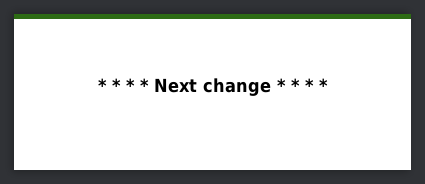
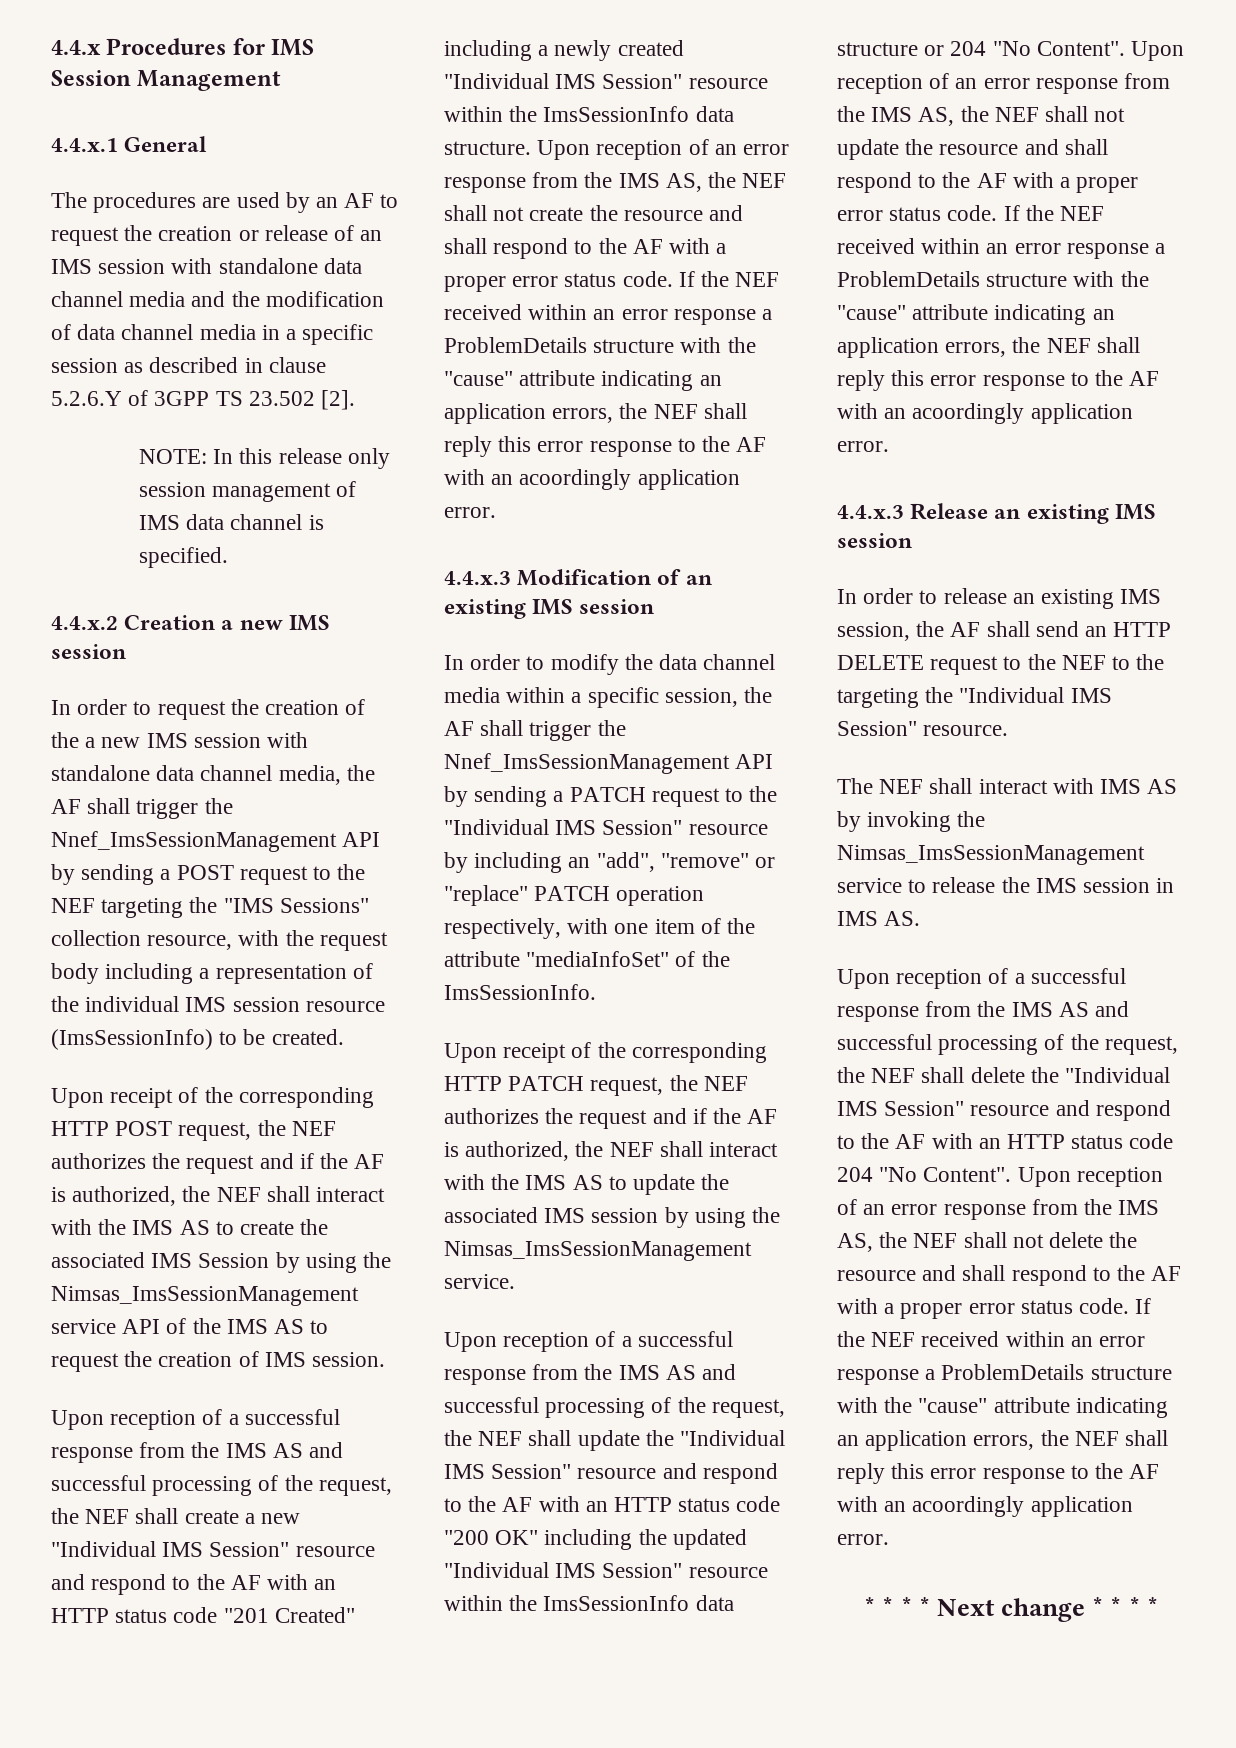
(98, 85) none -> [51,38,315,56] [51,70,282,91] [51,136,208,152] [51,192,399,213] [51,225,383,246] [51,258,362,274] [51,291,384,307] [51,324,374,345] [51,357,326,373] [51,390,356,410] [138,448,390,469] [138,481,357,502] [138,514,324,530] [138,547,228,568] [51,615,330,631] [51,644,126,659] [51,699,366,720] [51,732,309,748] [51,765,375,785] [51,798,233,819] [51,831,381,852] [51,864,366,885] [51,897,369,918] [51,930,388,951] [51,963,373,984] [51,996,385,1012] [51,1029,344,1050] [51,1087,374,1108] [51,1120,336,1141] [51,1153,385,1174] [51,1186,386,1206] [51,1219,329,1235] [51,1252,392,1273] [51,1286,359,1306] [51,1318,329,1334] [51,1351,386,1372] [51,1409,340,1430] [51,1442,344,1463] [51,1475,392,1496] [51,1508,301,1524] [51,1541,375,1557] [51,1574,337,1595] [51,1607,355,1623] [444,40,684,61] [444,73,768,89] [444,106,734,122] [444,139,790,160] [444,172,787,193] [444,205,744,221] [444,238,727,259] [444,271,780,292] [444,304,773,325] [444,337,756,353] [444,370,722,391] [444,403,747,424] [444,436,767,457] [444,469,740,490] [444,507,496,518] [444,569,712,586] [444,599,655,619] [444,654,776,675] [444,687,773,708] [444,720,626,741] [444,753,774,774] [444,786,778,807] [444,819,768,835] [444,852,776,873] [444,885,705,906] [444,918,756,939] [444,951,730,967] [444,984,596,1000] [444,1042,767,1063] [444,1075,748,1096] [444,1108,778,1129] [444,1141,779,1161] [444,1174,730,1195] [444,1207,781,1228] [444,1241,752,1261] [444,1274,515,1289] [444,1331,733,1352] [444,1364,737,1385] [444,1397,785,1418] [444,1430,786,1451] [444,1463,778,1484] [444,1496,781,1512] [444,1529,747,1550] [444,1562,768,1578] [444,1595,734,1611] [837,41,1185,61] [837,73,1171,94] [837,106,1126,126] [837,139,1108,160] [837,172,1139,193] [837,205,1105,221] [837,238,1166,259] [837,271,1149,287] [837,304,1115,325] [837,337,1140,358] [837,370,1160,391] [837,403,1133,424] [837,441,889,452] [837,503,1156,524] [837,533,912,548] [837,588,1162,609] [837,621,1172,641] [837,654,1165,675] [837,687,1112,708] [837,721,1009,736] [837,778,1178,794] [837,811,986,832] [837,845,1145,865] [837,877,1175,893] [837,911,921,926] [837,968,1126,989] [837,1001,1130,1022] [837,1034,1178,1055] [837,1067,1171,1083] [837,1100,1171,1121] [837,1133,1174,1149] [837,1167,1163,1187] [837,1199,1160,1220] [837,1232,1138,1252] [837,1265,1182,1286] [837,1298,1152,1319] [837,1331,1146,1347] [837,1364,1172,1385] [837,1397,1168,1418] [837,1430,1169,1451] [837,1463,1160,1484] [837,1496,1133,1517] [837,1534,889,1545] 4.4.x Procedures for IMS Session Management // 4.4.x.1 General // The procedures are used by an AF to request the creation or release of an IMS session with standalone data channel media and the modification of data channel media in a specific session as described in clause 5.2.6.Y of 3GPP TS 23.502 [2]. // NOTE: In this release only session management of IMS data channel is specified. // 4.4.x.2 Creation a new IMS session // In order to request the creation of the a new IMS session with standalone data channel media, the AF shall trigger the Nnef_ImsSessionManagement API by sending a POST request to the NEF targeting the "IMS Sessions" collection resource, with the request body including a representation of the individual IMS session resource (ImsSessionInfo) to be created. // Upon receipt of the corresponding HTTP POST request, the NEF authorizes the request and if the AF is authorized, the NEF shall interact with the IMS AS to create the associated IMS Session by using the Nimsas_ImsSessionManagement service API of the IMS AS to request the creation of IMS session. // Upon reception of a successful response from the IMS AS and successful processing of the request, the NEF shall create a new "Individual IMS Session" resource and respond to the AF with an HTTP status code "201 Created" including a newly created "Individual IMS Session" resource within the ImsSessionInfo data structure. Upon reception of an error response from the IMS AS, the NEF shall not create the resource and shall respond to the AF with a proper error status code. If the NEF received within an error response a ProblemDetails structure with the "cause" attribute indicating an application errors, the NEF shall reply this error response to the AF with an acoordingly application error. // 4.4.x.3 Modification of an existing IMS session // In order to modify the data channel media within a specific session, the AF shall trigger the Nnef_ImsSessionManagement API by sending a PATCH request to the "Individual IMS Session" resource by including an "add", "remove" or "replace" PATCH operation respectively, with one item of the attribute "mediaInfoSet" of the ImsSessionInfo. // Upon receipt of the corresponding HTTP PATCH request, the NEF authorizes the request and if the AF is authorized, the NEF shall interact with the IMS AS to update the associated IMS session by using the Nimsas_ImsSessionManagement service. // Upon reception of a successful response from the IMS AS and successful processing of the request, the NEF shall update the "Individual IMS Session" resource and respond to the AF with an HTTP status code "200 OK" including the updated "Individual IMS Session" resource within the ImsSessionInfo data structure or 204 "No Content". Upon reception of an error response from the IMS AS, the NEF shall not update the resource and shall respond to the AF with a proper error status code. If the NEF received within an error response a ProblemDetails structure with the "cause" attribute indicating an application errors, the NEF shall reply this error response to the AF with an acoordingly application error. // 4.4.x.3 Release an existing IMS session // In order to release an existing IMS session, the AF shall send an HTTP DELETE request to the NEF to the targeting the "Individual IMS Session" resource. // The NEF shall interact with IMS AS by invoking the Nimsas_ImsSessionManagement service to release the IMS session in IMS AS. // Upon reception of a successful response from the IMS AS and successful processing of the request, the NEF shall delete the "Individual IMS Session" resource and respond to the AF with an HTTP status code 204 "No Content". Upon reception of an error response from the IMS AS, the NEF shall not delete the resource and shall respond to the AF with a proper error status code. If the NEF received within an error response a ProblemDetails structure with the "cause" attribute indicating an application errors, the NEF shall reply this error response to the AF with an acoordingly application error. //

